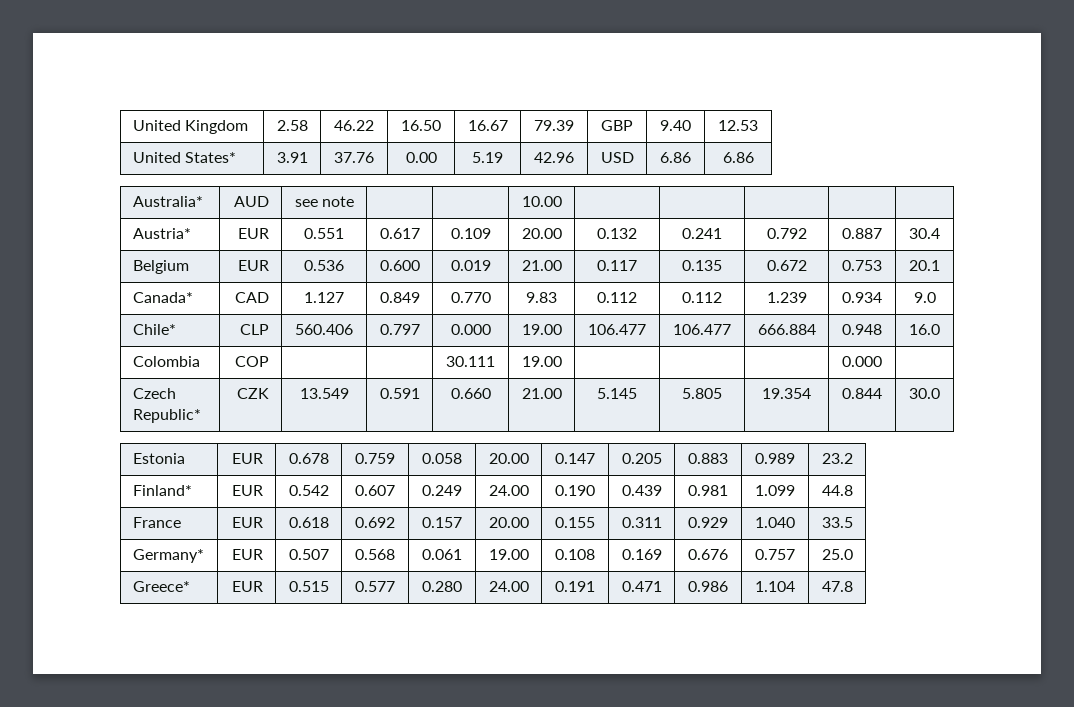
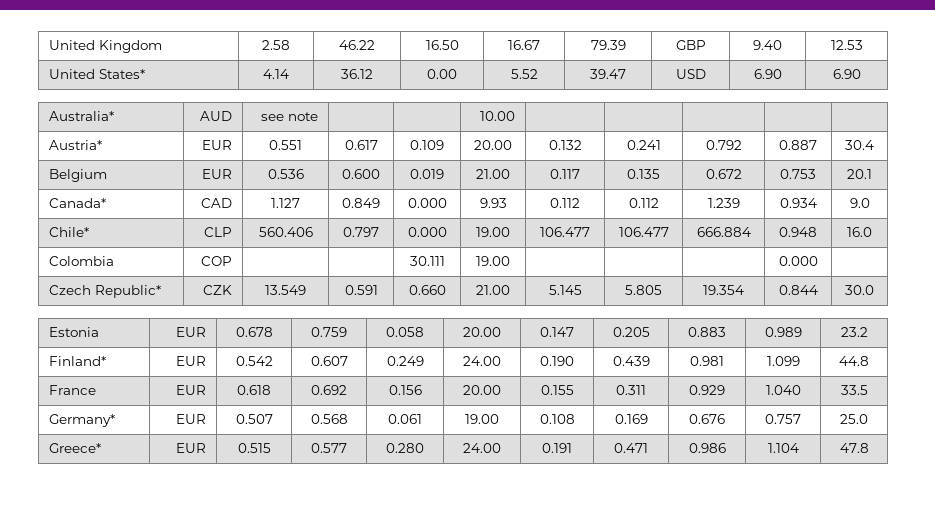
[276,152,308,163] [334,152,374,163] 3.91 | 37.76 -> [263,69,289,79] [341,69,373,79] 4.14 | 36.12
[472,152,503,163] [534,152,574,163] 5.19 | 42.96 -> [510,69,538,79] [590,69,626,79] 5.52 | 39.47
[660,152,691,163] [722,152,754,163] 6.86 | 6.86 -> [753,69,782,79] [832,69,861,79] 6.90 | 6.90
[450,292,491,303] [526,292,557,303] 0.770 | 9.83 -> [407,198,447,208] [479,198,507,208] 0.000 | 9.93
[422,517,462,528] 0.157 -> [388,385,422,395] 0.156

